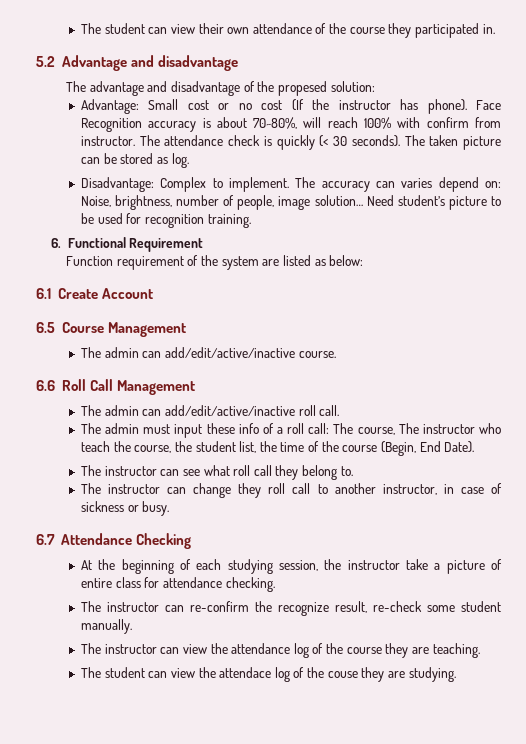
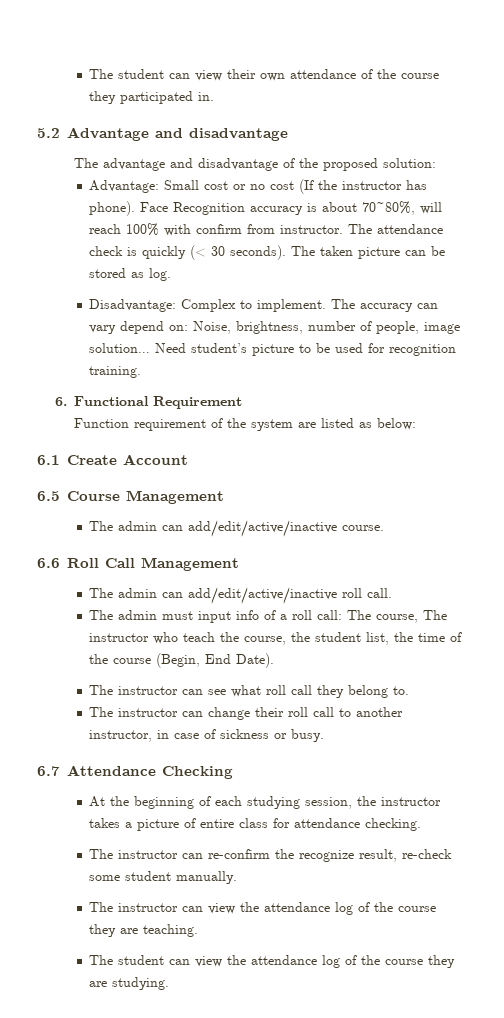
[277,81,327,96] propesed -> [322,158,378,171] proposed
[401,178,433,188] varies -> [89,325,117,334] vary
[206,423,235,434] these -> (232, 617) none
[238,483,262,498] they -> [255,707,285,717] their
[405,559,428,570] take -> [89,818,121,828] takes
[219,667,358,682] attendace log of the couse -> [251,955,424,968] attendance log of the course

